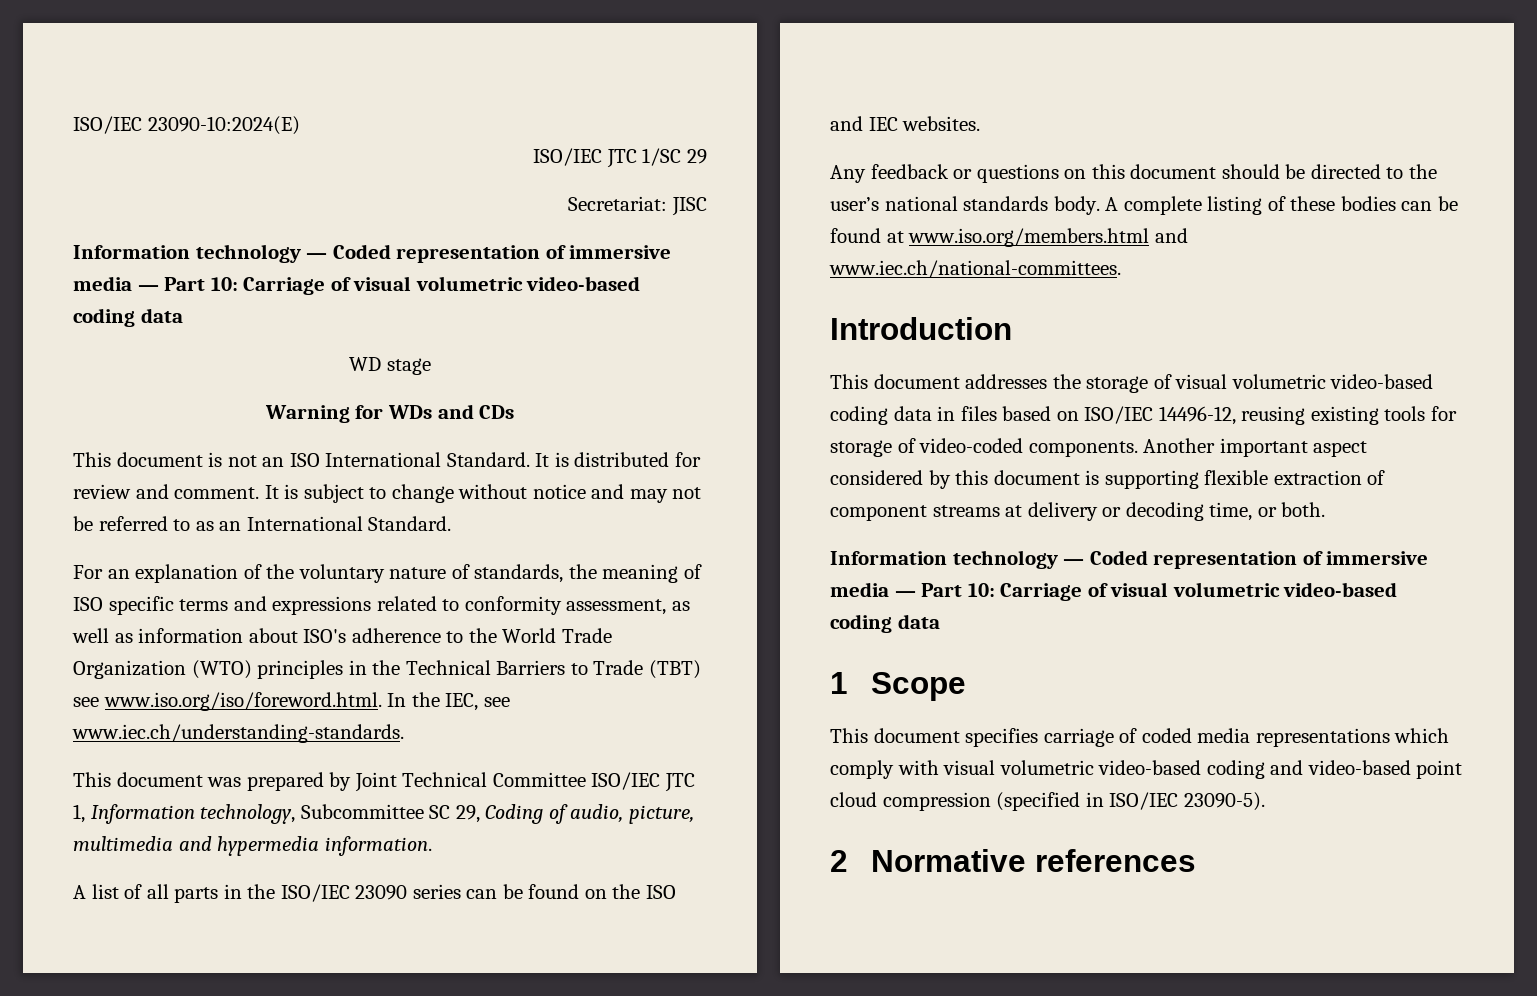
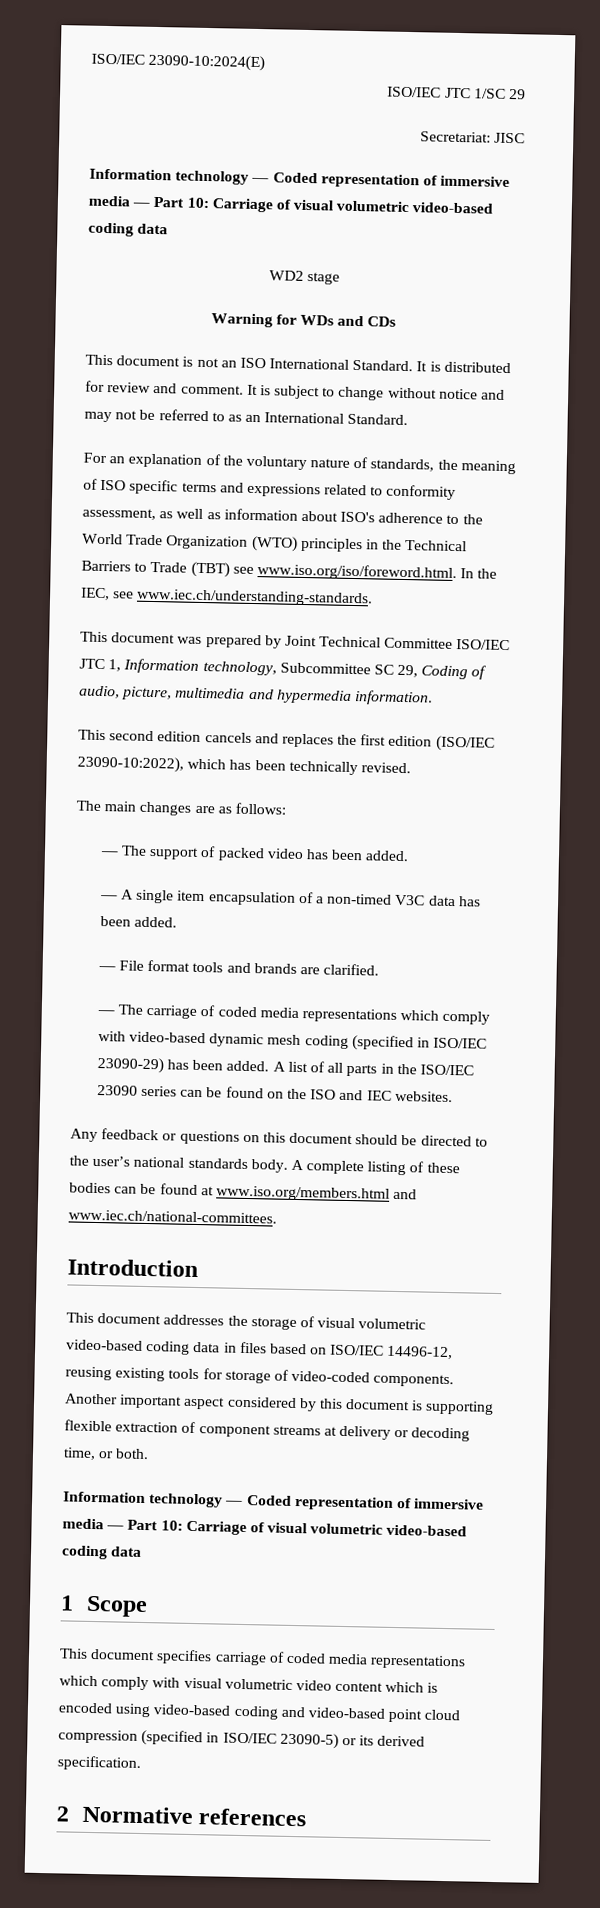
[349,357,382,371] WD -> [268,270,304,281] WD2
(432, 846) none -> [78,729,495,752] [77,755,411,776] [76,800,286,816] [99,845,410,862] [99,889,481,907] [99,916,178,928] [97,959,380,976] [96,1004,491,1025] [97,1030,488,1052] [96,1056,270,1074] This second edition cancels and replaces the first edition (ISO/IEC 23090-10:2022), which has been technically revised. // The main changes are as follows: // — The support of packed video has been added. // — A single item encapsulation of a non-timed V3C data has been added. // — File format tools and brands are clarified. // — The carriage of coded media representations which comply with video-based dynamic mesh coding (specified in ISO/IEC 23090-29) has been added.
(1094, 767) none -> [295,1680,439,1693] [58,1702,152,1718] video content which is encoded using
[1183,792,1265,811] 23090-5). -> [279,1732,426,1749] [57,1755,141,1771] 23090-5) or its derived specification.

